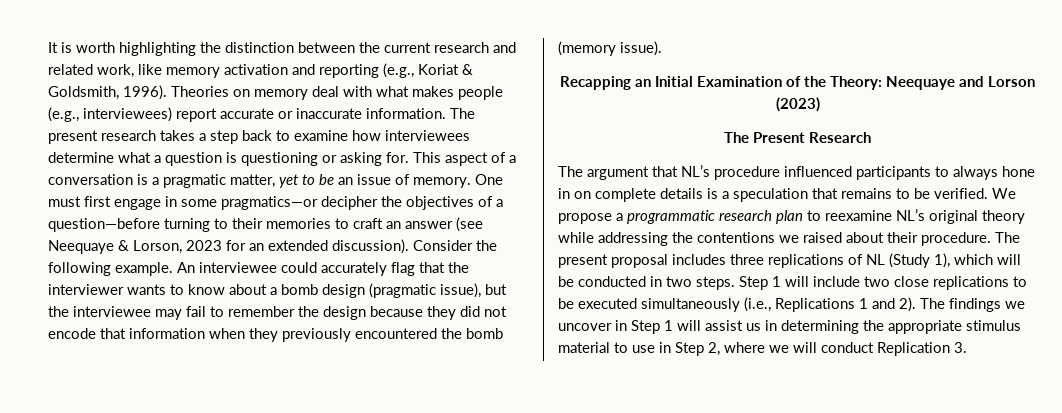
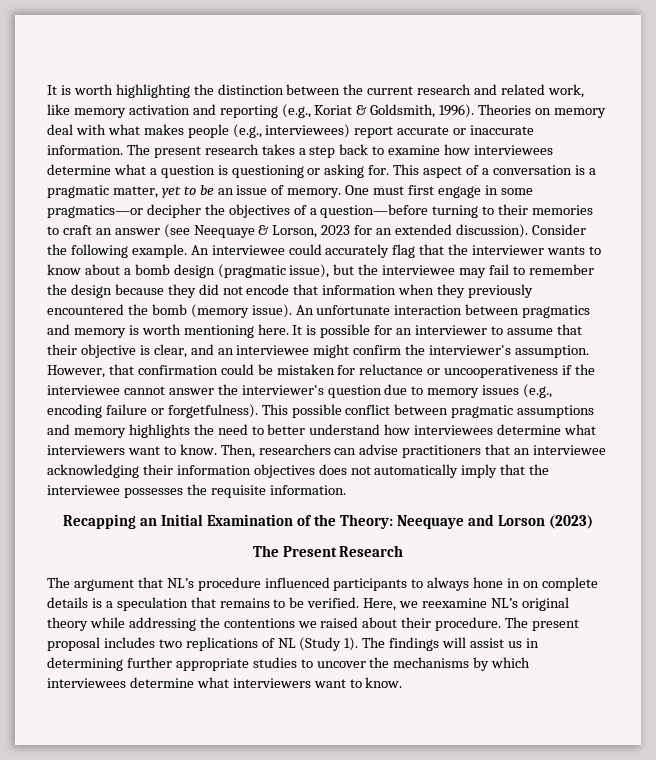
(662, 48) none -> [295,304,591,318] [47,324,582,338] [47,344,590,358] [47,364,596,378] [47,384,553,398] [47,404,595,418] [47,424,597,438] [47,444,607,458] [47,464,550,478] [47,484,346,498] An unfortunate interaction between pragmatics and memory is worth mentioning here. It is possible for an interviewer to assume that their objective is clear, and an interviewee might confirm the interviewer's assumption. However, that confirmation could be mistaken for reluctance or uncooperativeness if the interviewee cannot answer the interviewer's question due to memory issues (e.g., encoding failure or forgetfulness). This possible conflict between pragmatic assumptions and memory highlights the need to better understand how interviewees determine what interviewers want to know. Then, researchers can advise practitioners that an interviewee acknowledging their information objectives does not automatically imply that the interviewee possesses the requisite information.
[992,188,1016,199] [558,210,821,224] We propose a programmatic research plan to -> [363,598,419,611] Here, we
[730,254,764,265] three -> [158,639,182,648] two
[934,253,1021,268] [558,276,1027,290] [558,297,1025,312] [558,320,673,334] 1), which will be conducted in two steps. Step 1 will include two close replications to be executed simultaneously (i.e., Replications 1 and 2). The findings we uncover in Step 1 -> [344,637,440,651] 1). The findings
[863,320,1021,334] [558,342,967,356] the appropriate stimulus material to use in Step 2, where we will conduct Replication 3. -> [126,657,531,671] [47,677,403,688] further appropriate studies to uncover the mechanisms by which interviewees determine what interviewers want to know.

